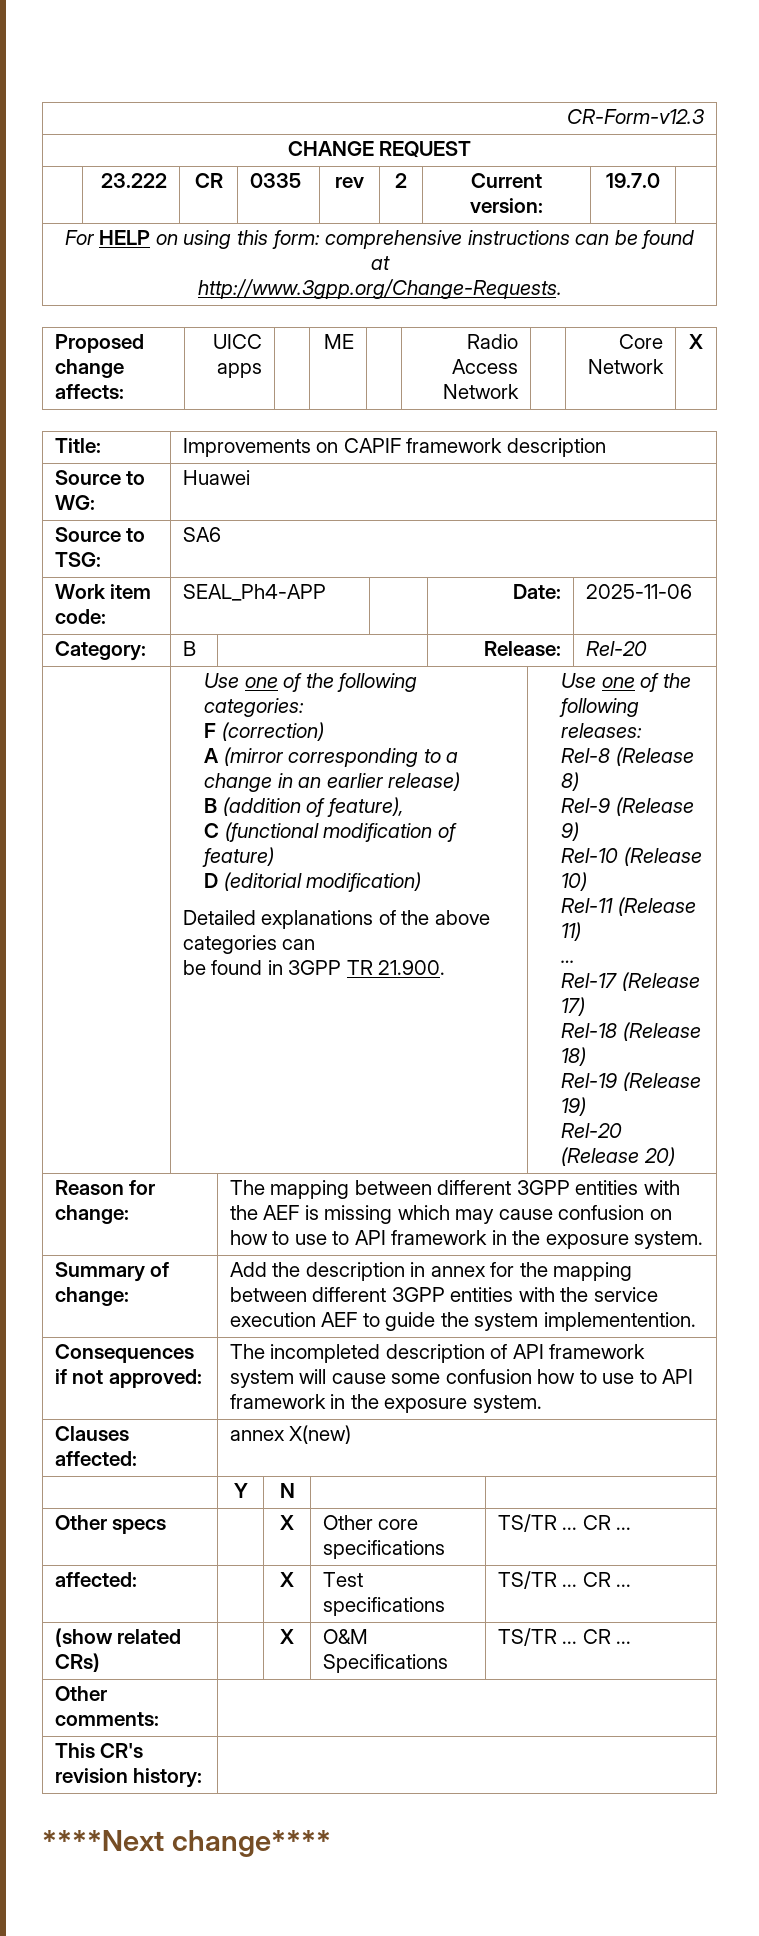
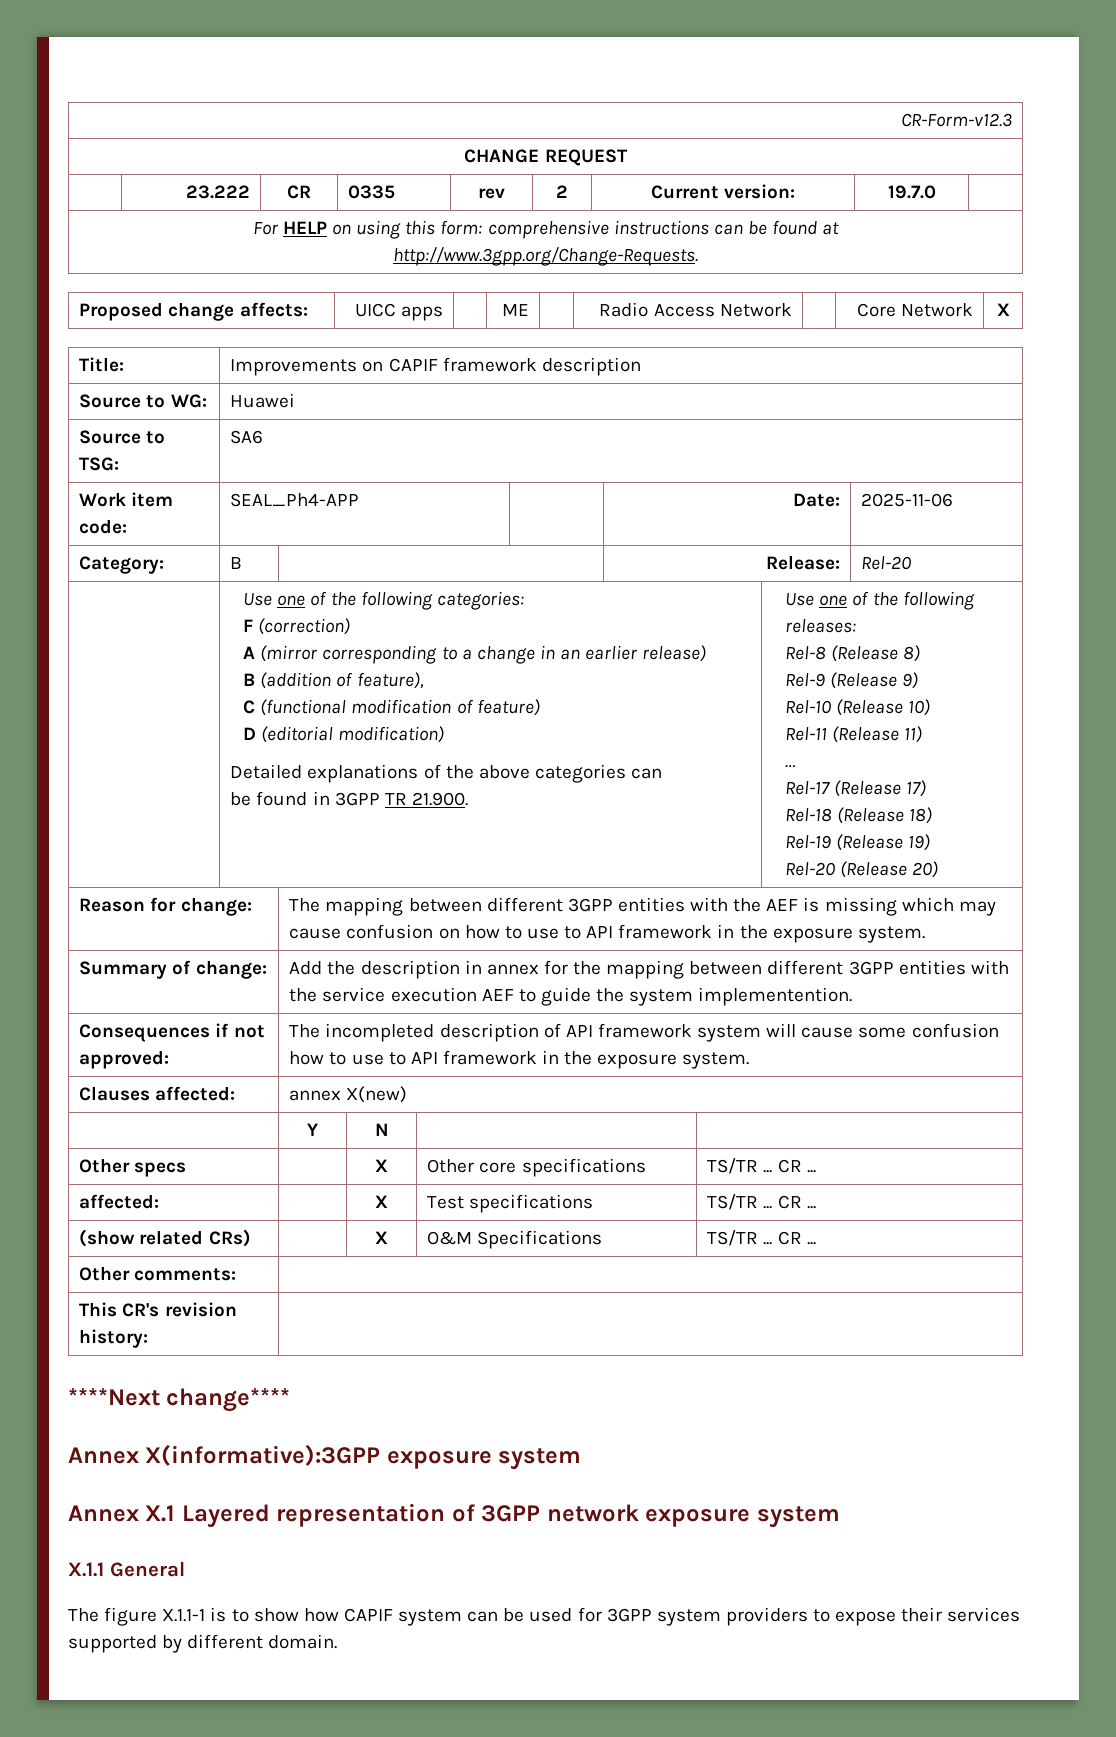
(331, 1843) none -> [68,1444,582,1470] [68,1503,840,1528] [68,1561,185,1577] [68,1607,1021,1626] [68,1634,338,1653] // Annex X(informative):3GPP exposure system // Annex X.1 Layered representation of 3GPP network exposure system // X.1.1 General // The figure X.1.1-1 is to show how CAPIF system can be used for 3GPP system providers to expose their services supported by different domain.

